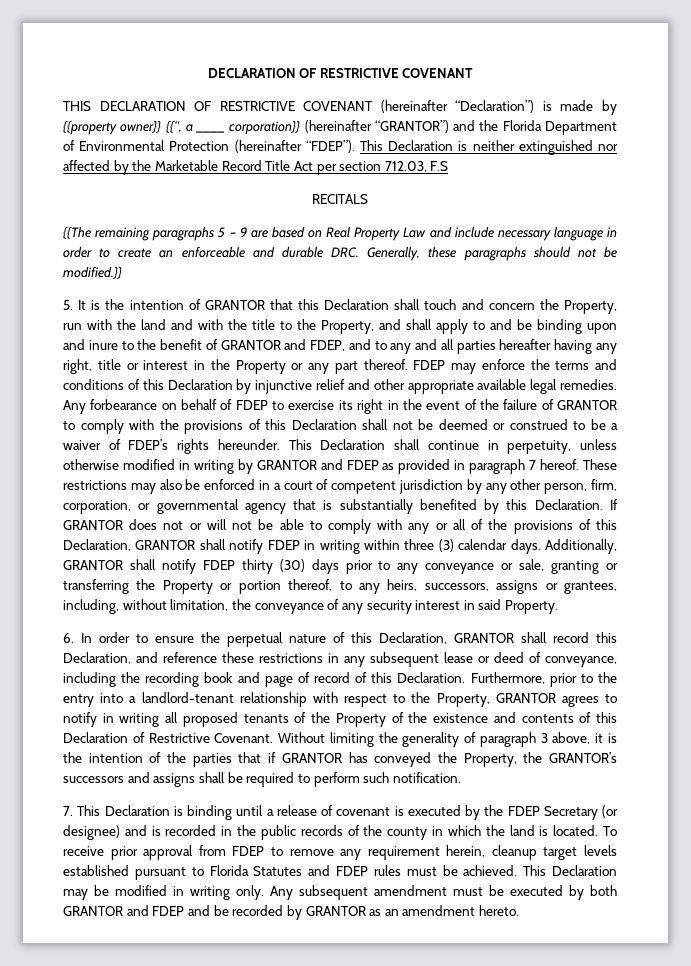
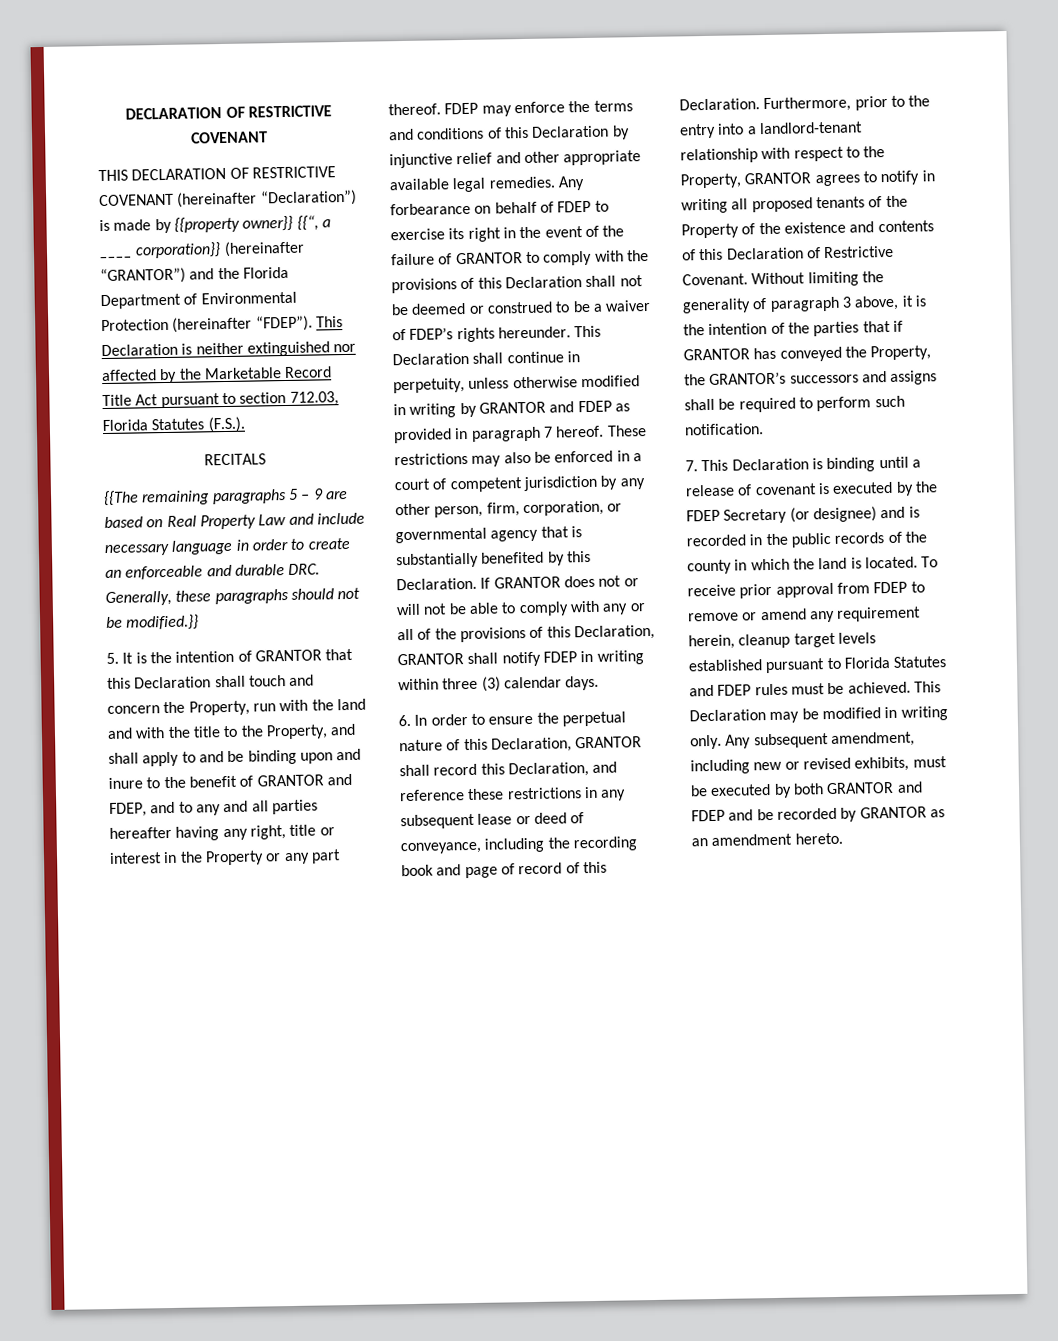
[316,161,449,175] per section 712.03, F.S -> [160,391,339,409] [102,416,246,433] pursuant to section 712.03, Florida Statutes (F.S.).
[545,539,618,554] [63,559,619,574] [63,579,618,594] [63,599,559,614] Additionally, GRANTOR shall notify FDEP thirty (30) days prior to any conveyance or sale, granting or transferring the Property or portion thereof, to any heirs, successors, assigns or grantees, including, without limitation, the conveyance of any security interest in said Property. -> (600, 683) none
(334, 852) none -> [742,608,807,621] or amend
[374,885,447,896] amendment -> [830,731,915,748] [690,756,910,775] amendment, including new or revised exhibits,

